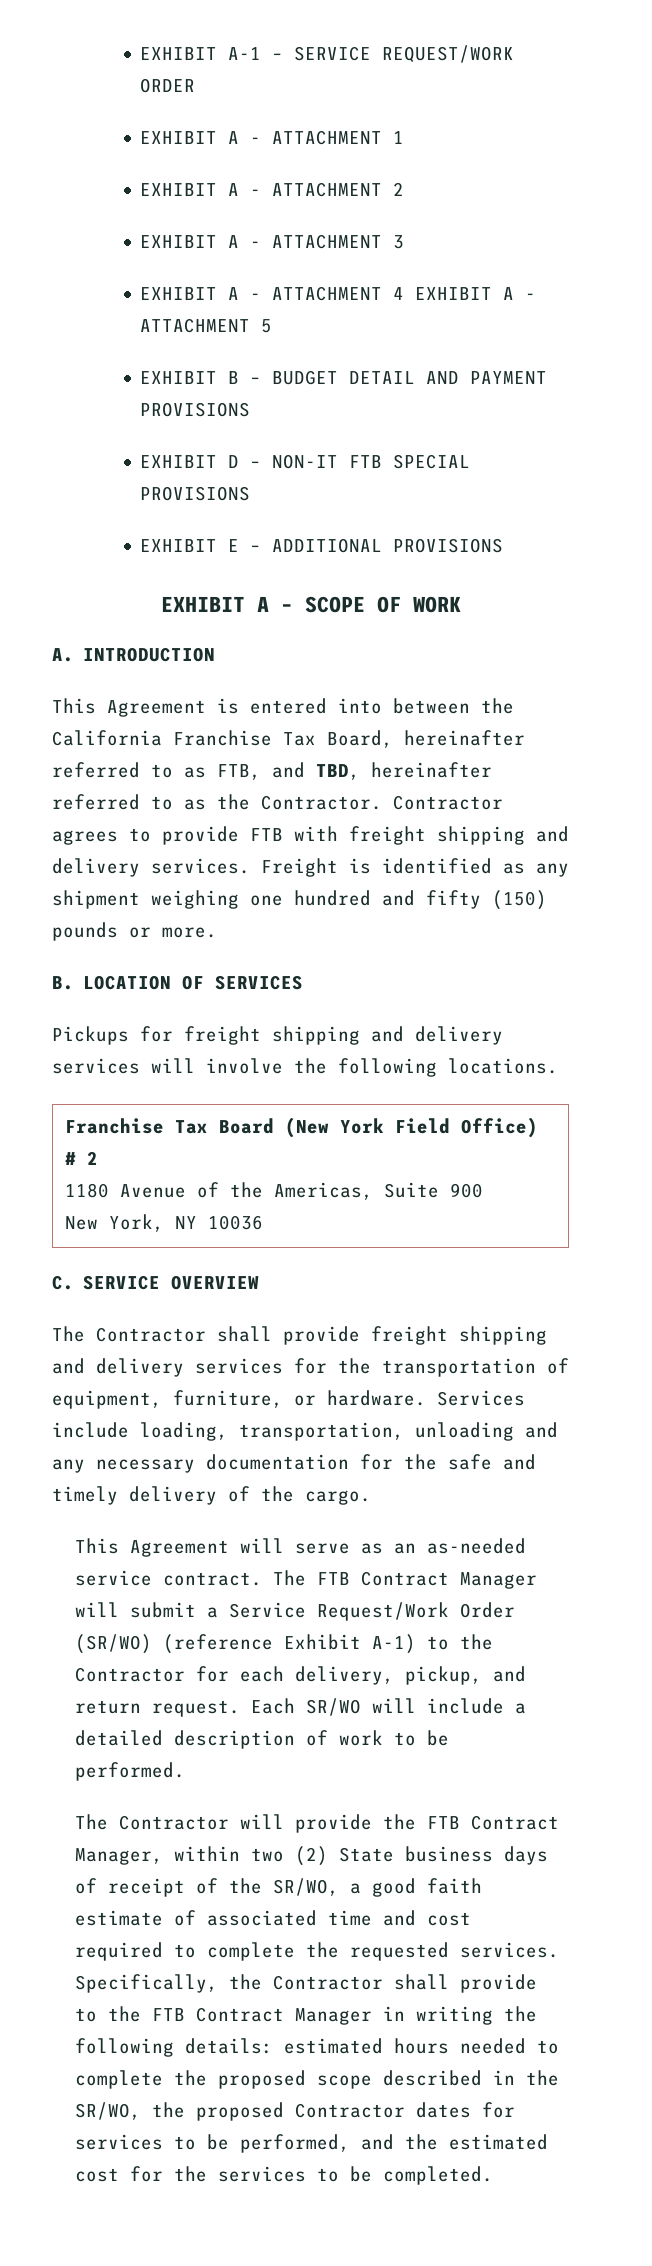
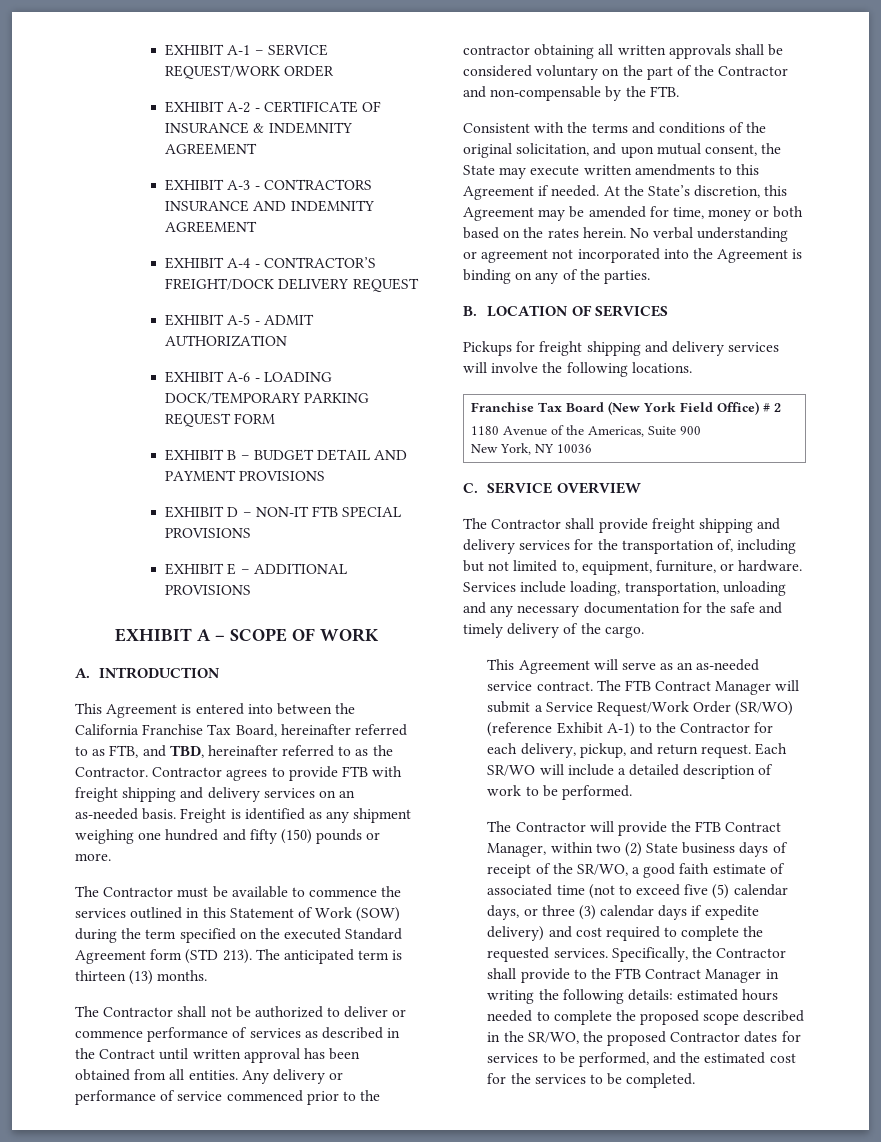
[228,130,405,145] [140,182,405,197] [140,234,405,249] [140,286,537,301] [140,318,273,333] A - ATTACHMENT 1 // EXHIBIT A - ATTACHMENT 2 // EXHIBIT A - ATTACHMENT 3 // EXHIBIT A - ATTACHMENT 4 EXHIBIT A - ATTACHMENT 5 -> [227,101,381,113] [165,122,352,134] [165,143,258,155] [165,179,372,191] [165,200,374,212] [165,221,258,233] [165,257,376,269] [165,278,419,292] [165,314,314,326] [165,335,288,347] [165,371,332,383] [165,392,370,404] [165,413,276,427] A-2 - CERTIFICATE OF INSURANCE & INDEMNITY AGREEMENT // EXHIBIT A-3 - CONTRACTORS INSURANCE AND INDEMNITY AGREEMENT // EXHIBIT A-4 - CONTRACTOR’S FREIGHT/DOCK DELIVERY REQUEST // EXHIBIT A-5 - ADMIT AUTHORIZATION // EXHIBIT A-6 - LOADING DOCK/TEMPORARY PARKING REQUEST FORM
[151,858,250,874] services. -> [263,788,356,798] [75,808,177,820] services on an as-needed basis.
(217, 932) none -> [75,886,402,898] [75,907,401,922] [75,928,403,943] [75,949,403,964] [75,970,208,985] [75,1006,407,1018] [75,1027,401,1042] [75,1048,361,1063] [75,1069,344,1084] [75,1090,381,1105] [463,44,784,59] [463,65,789,80] [463,86,679,101] [463,122,767,134] [463,143,782,158] [463,164,760,179] [463,185,788,200] [463,206,804,221] [463,227,789,242] [463,248,803,263] [463,269,650,284] // The Contractor must be available to commence the services outlined in this Statement of Work (SOW) during the term specified on the executed Standard Agreement form (STD 213). The anticipated term is thirteen (13) months. // The Contractor shall not be authorized to deliver or commence performance of services as described in the Contract until written approval has been obtained from all entities. Any delivery or performance of service commenced prior to the contractor obtaining all written approvals shall be considered voluntary on the part of the Contractor and non-compensable by the FTB. // Consistent with the terms and conditions of the original solicitation, and upon mutual consent, the State may execute written amendments to this Agreement if needed. At the State’s discretion, this Agreement may be amended for time, money or both based on the rates herein. No verbal understanding or agreement not incorporated into the Agreement is binding on any of the parties.
[547,1358,569,1374] of -> [716,539,797,554] [463,560,578,573] of, including but not limited to,
(372, 1918) none -> [588,884,788,899] [487,905,759,920] [487,926,545,941] (not to exceed five (5) calendar days, or three (3) calendar days if expedite delivery)

